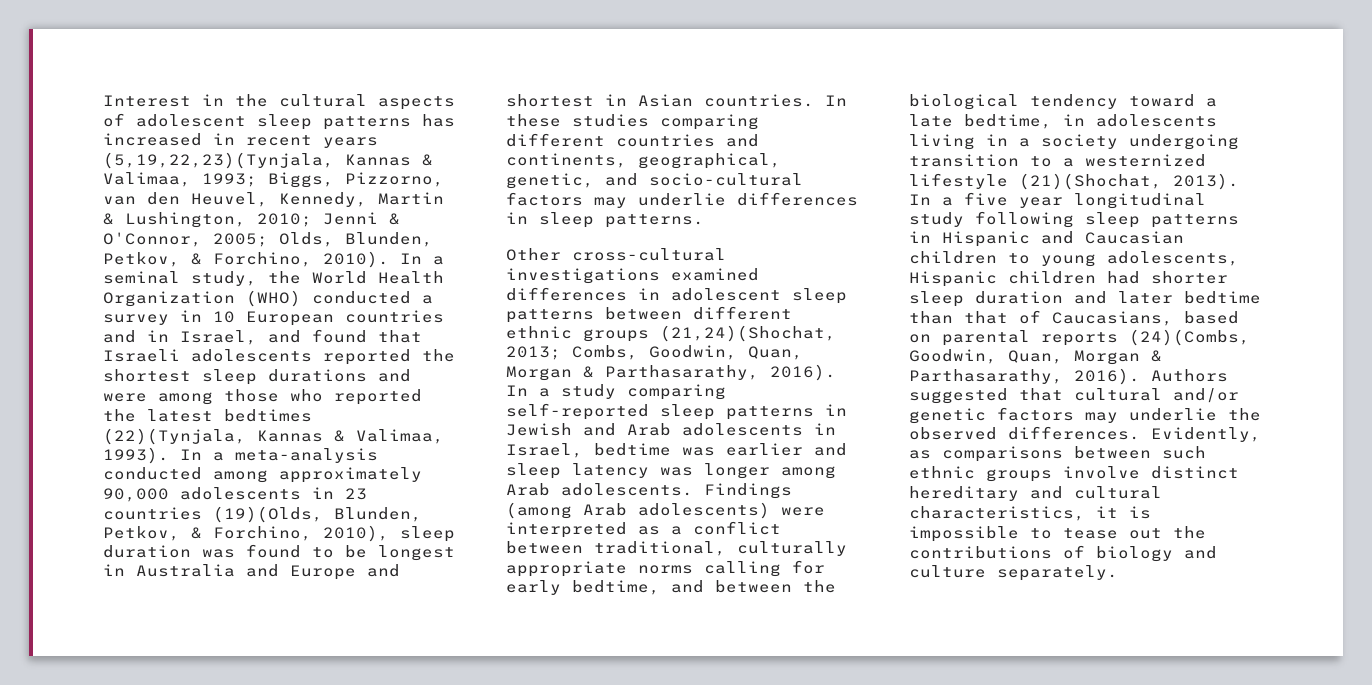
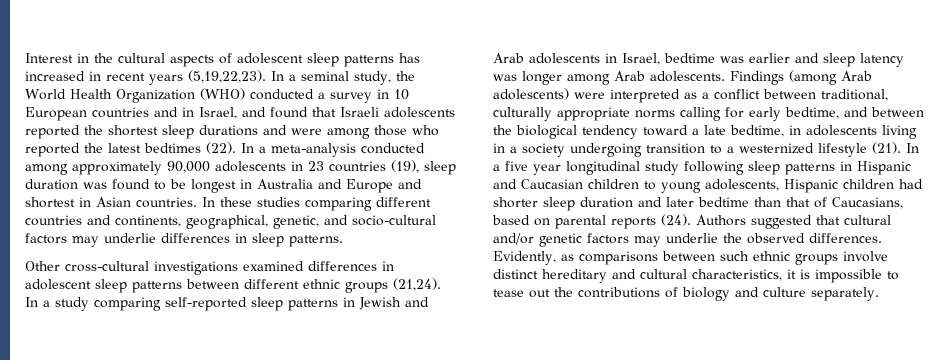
[103,152,433,169] [103,172,444,188] [103,192,444,207] [103,212,400,228] [103,232,433,247] [103,251,389,268] (5,19,22,23)(Tynjala, Kannas & Valimaa, 1993; Biggs, Pizzorno, van den Heuvel, Kennedy, Martin & Lushington, 2010; Jenni & O'Connor, 2005; Olds, Blunden, Petkov, & Forchino, 2010). -> [188,70,266,83] (5,19,22,23).
[103,428,444,445] [103,447,169,464] (22)(Tynjala, Kannas & Valimaa, 1993). -> [206,142,236,154] (22).
[213,506,422,523] [103,525,389,542] (19)(Olds, Blunden, Petkov, & Forchino, 2010), -> [391,160,419,173] (19),
[660,325,836,342] [506,345,803,360] [506,364,836,381] (21,24)(Shochat, 2013; Combs, Goodwin, Quan, Morgan & Parthasarathy, 2016). -> [393,278,441,291] (21,24).
[1019,173,1239,190] (21)(Shochat, 2013). -> [872,142,901,154] (21).
[1129,329,1250,346] [909,349,1162,365] [909,368,1140,385] (24)(Combs, Goodwin, Quan, Morgan & Parthasarathy, 2016). -> [661,214,691,226] (24).

